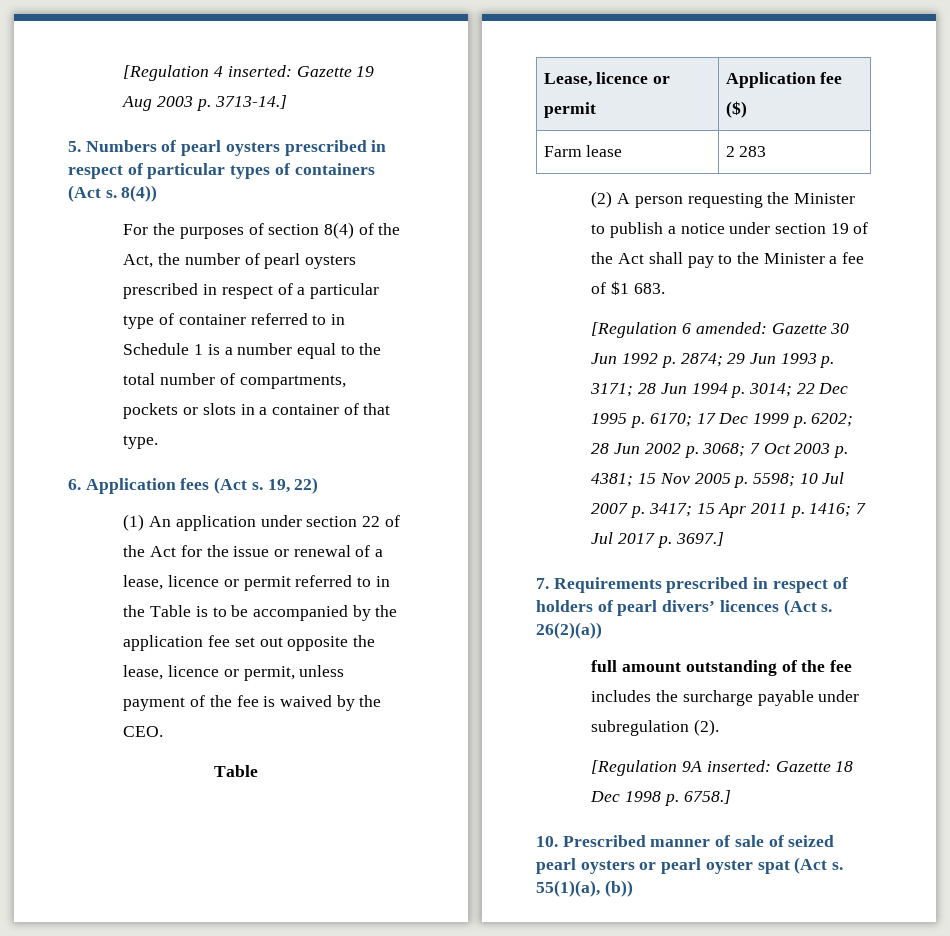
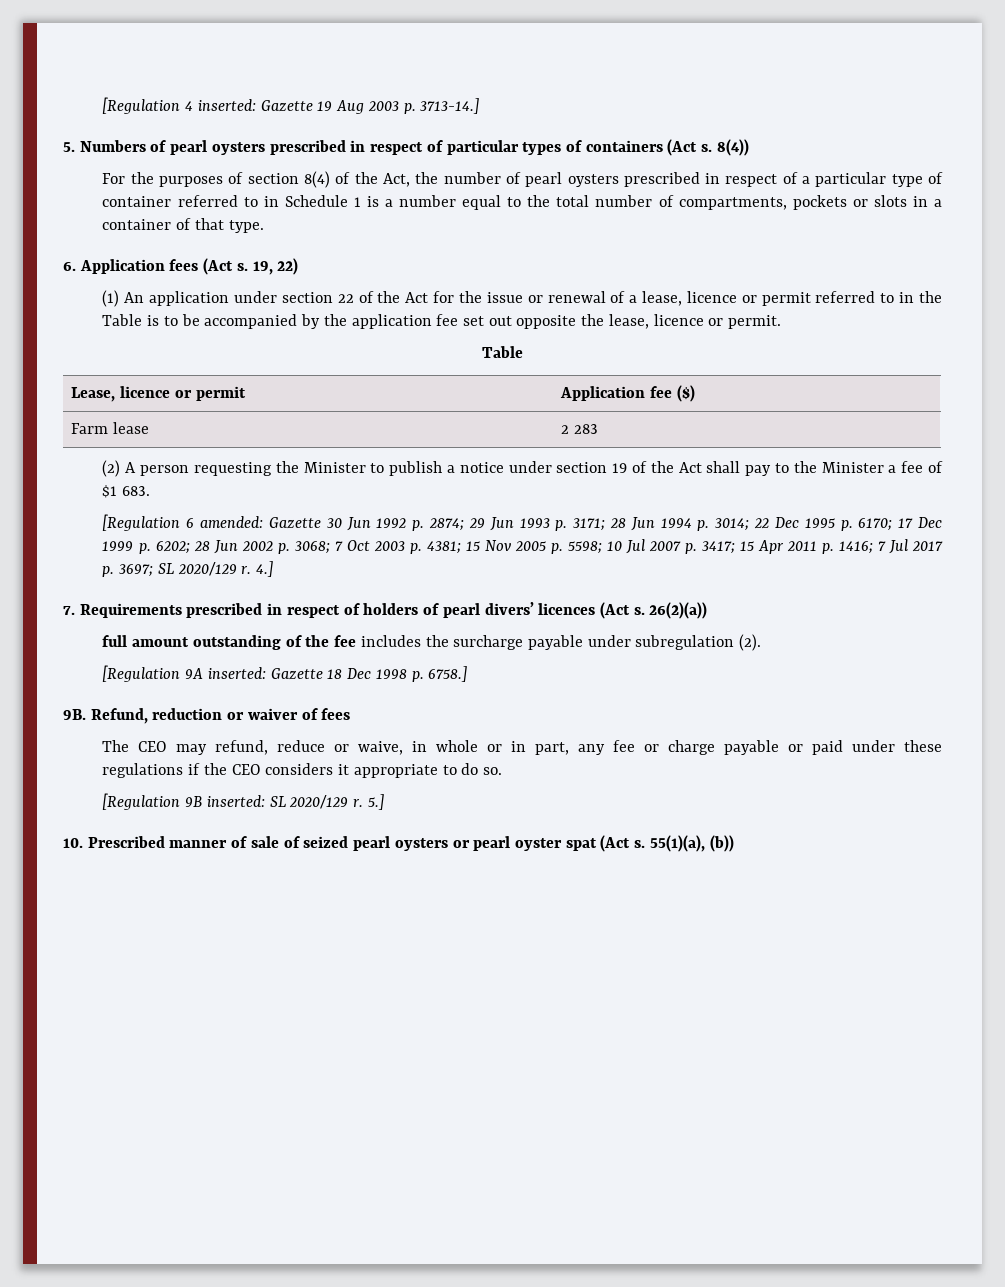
[243,665,345,681] [123,695,382,711] [123,726,164,737] permit, unless payment of the fee is waived by the CEO. -> [728,315,782,329] permit.
[675,532,724,546] 3697.] -> [119,561,274,577] 3697; SL 2020/129 r. 4.]
(731, 797) none -> [63,708,351,724] [102,740,943,755] [102,763,503,778] [102,793,384,810] // 9B. Refund, reduction or waiver of fees // The CEO may refund, reduce or waive, in whole or in part, any fee or charge payable or paid under these regulations if the CEO considers it appropriate to do so. // [Regulation 9B inserted: SL 2020/129 r. 5.]

